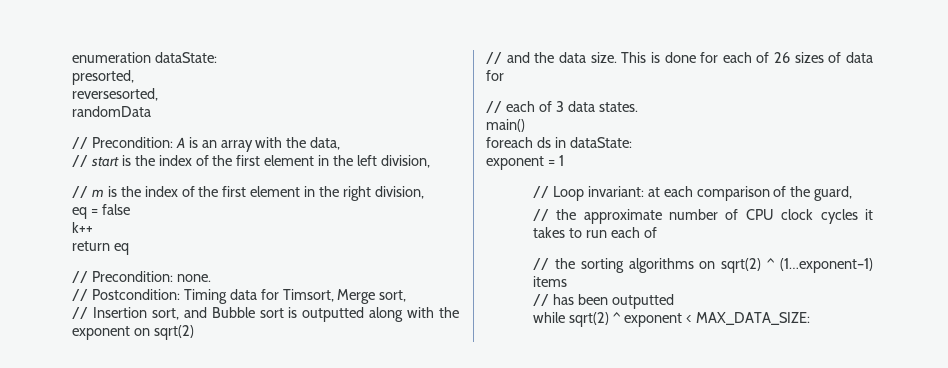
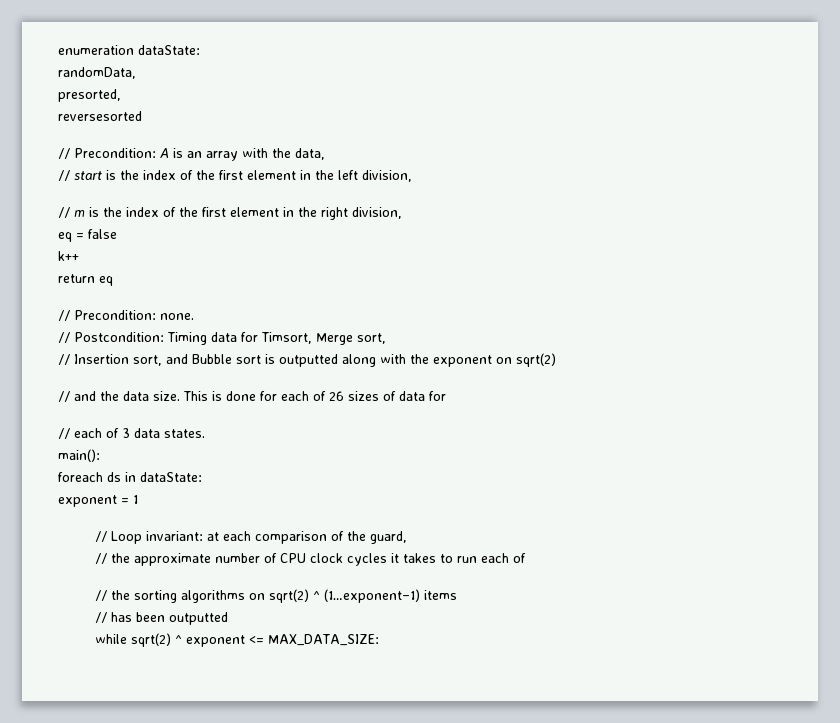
(217, 57) none -> [58,67,136,79] // randomData,
[72,88,158,101] [72,106,151,117] reversesorted, // randomData -> [58,111,142,121] reversesorted
[486,119,525,132] main() -> [58,449,100,462] main():
[685,315,692,323] < -> [249,636,265,644] <=

